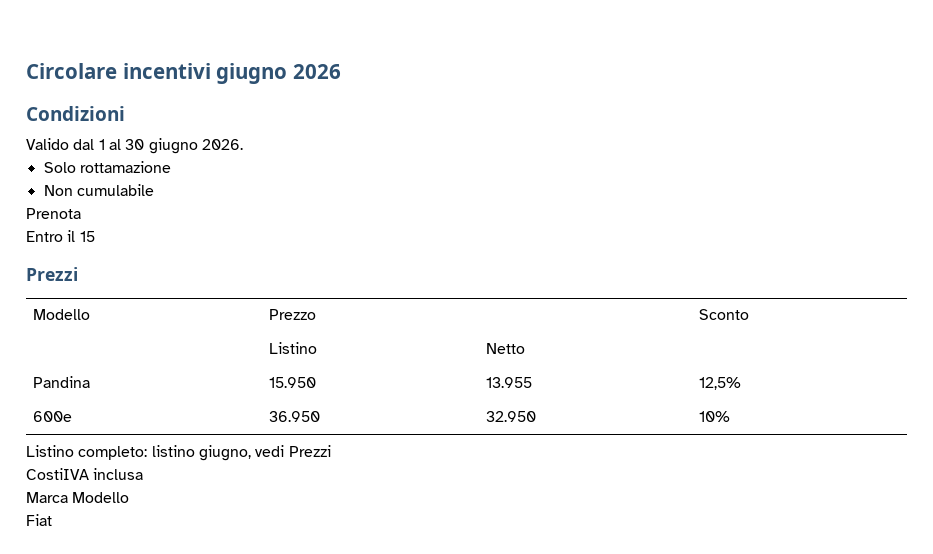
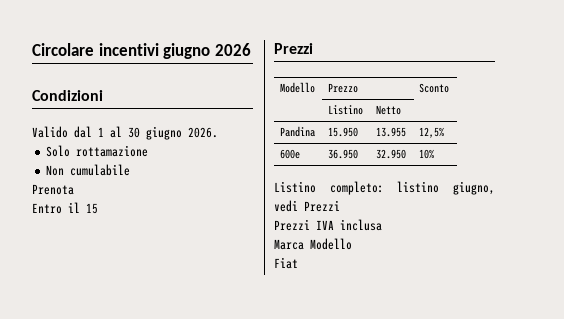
[26,468,89,480] CostiIVA -> [274,219,334,231] Prezzi IVA

